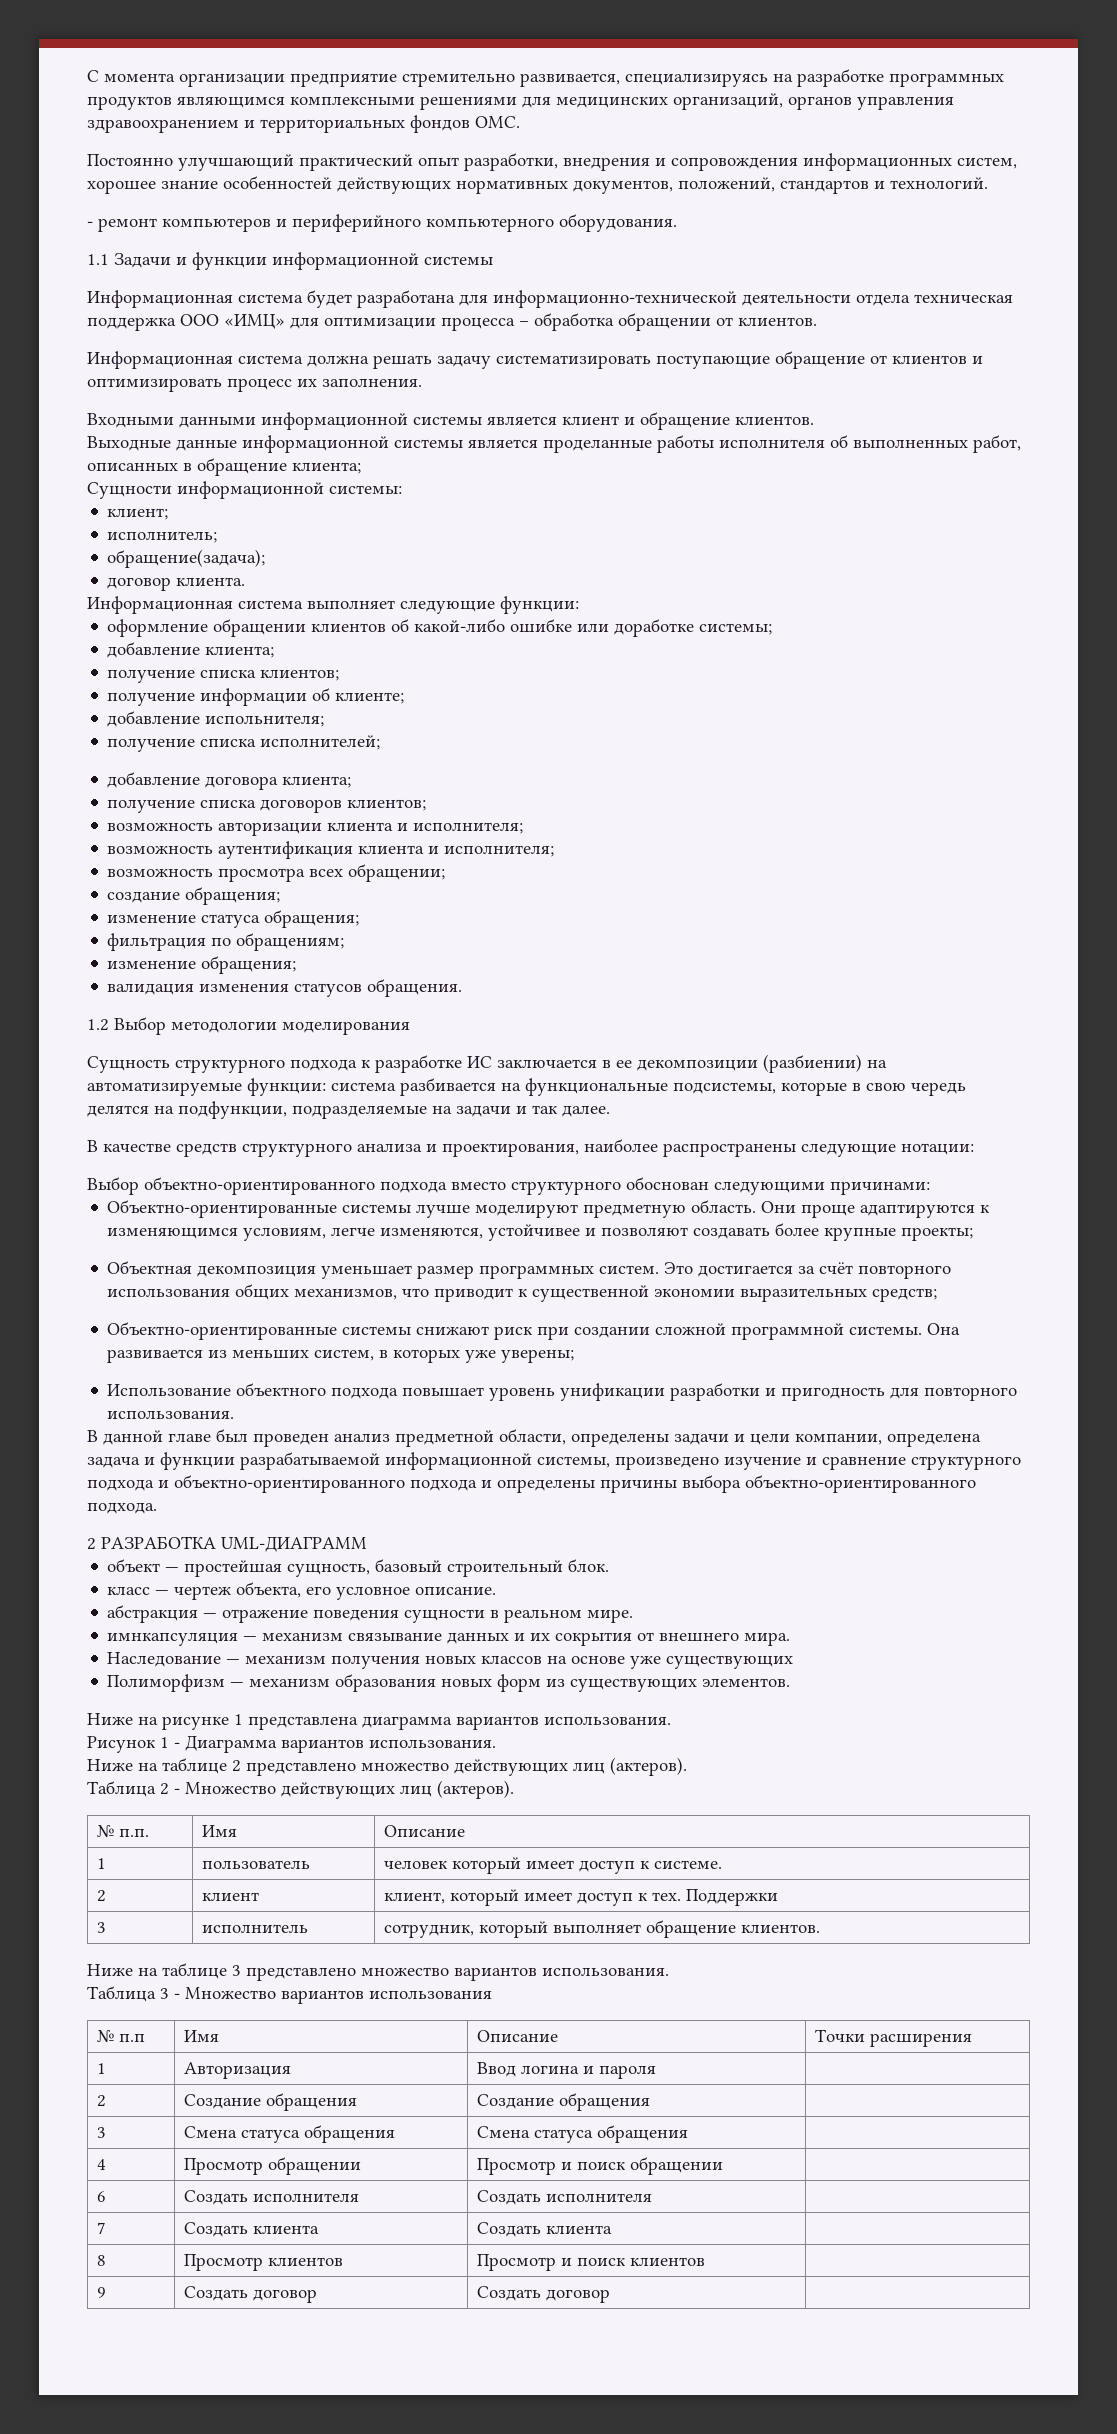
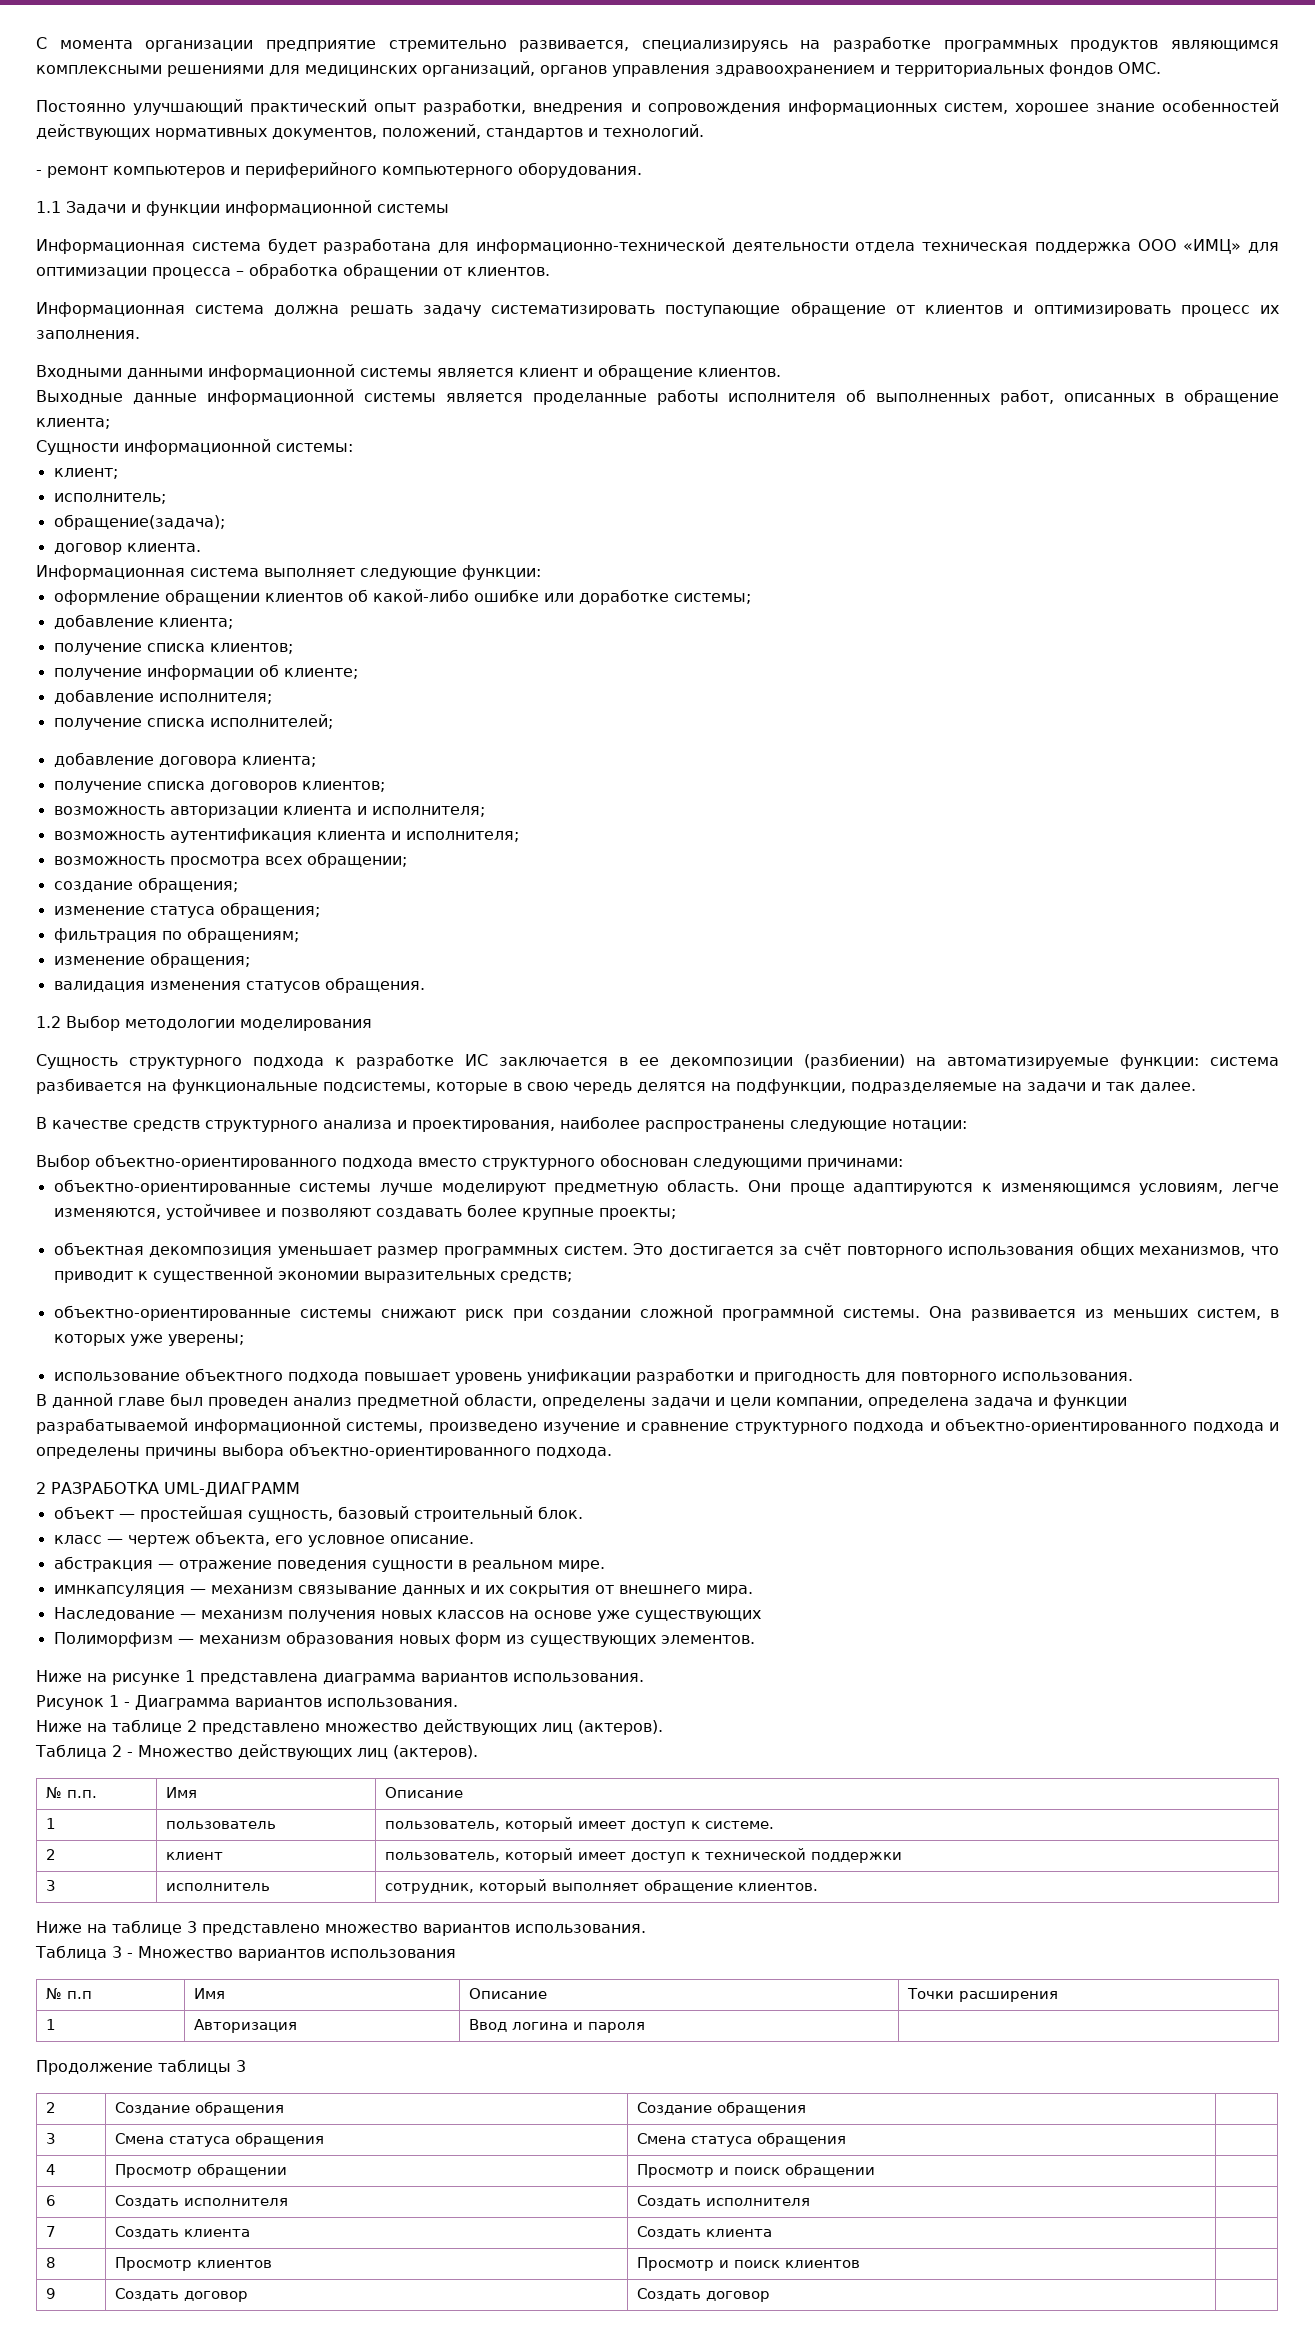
[205,715,325,727] испольнителя; -> [158,693,272,704] исполнителя;
[107,1200,338,1218] Объектно-ориентированные -> [53,1179,291,1195] объектно-ориентированные
[107,1261,193,1274] Объектная -> [53,1242,144,1255] объектная
[107,1322,338,1340] Объектно-ориентированные -> [53,1305,291,1321] объектно-ориентированные
[107,1384,232,1396] Использование -> [53,1372,180,1381] использование
[384,1860,449,1869] человек -> [384,1821,500,1831] пользователь,
[384,1889,779,1906] клиент, который имеет доступ к тех. Поддержки -> [384,1848,902,1863] пользователь, который имеет доступ к технической поддержки
(657, 2072) none -> [36,2059,246,2075] // Продолжение таблицы 3

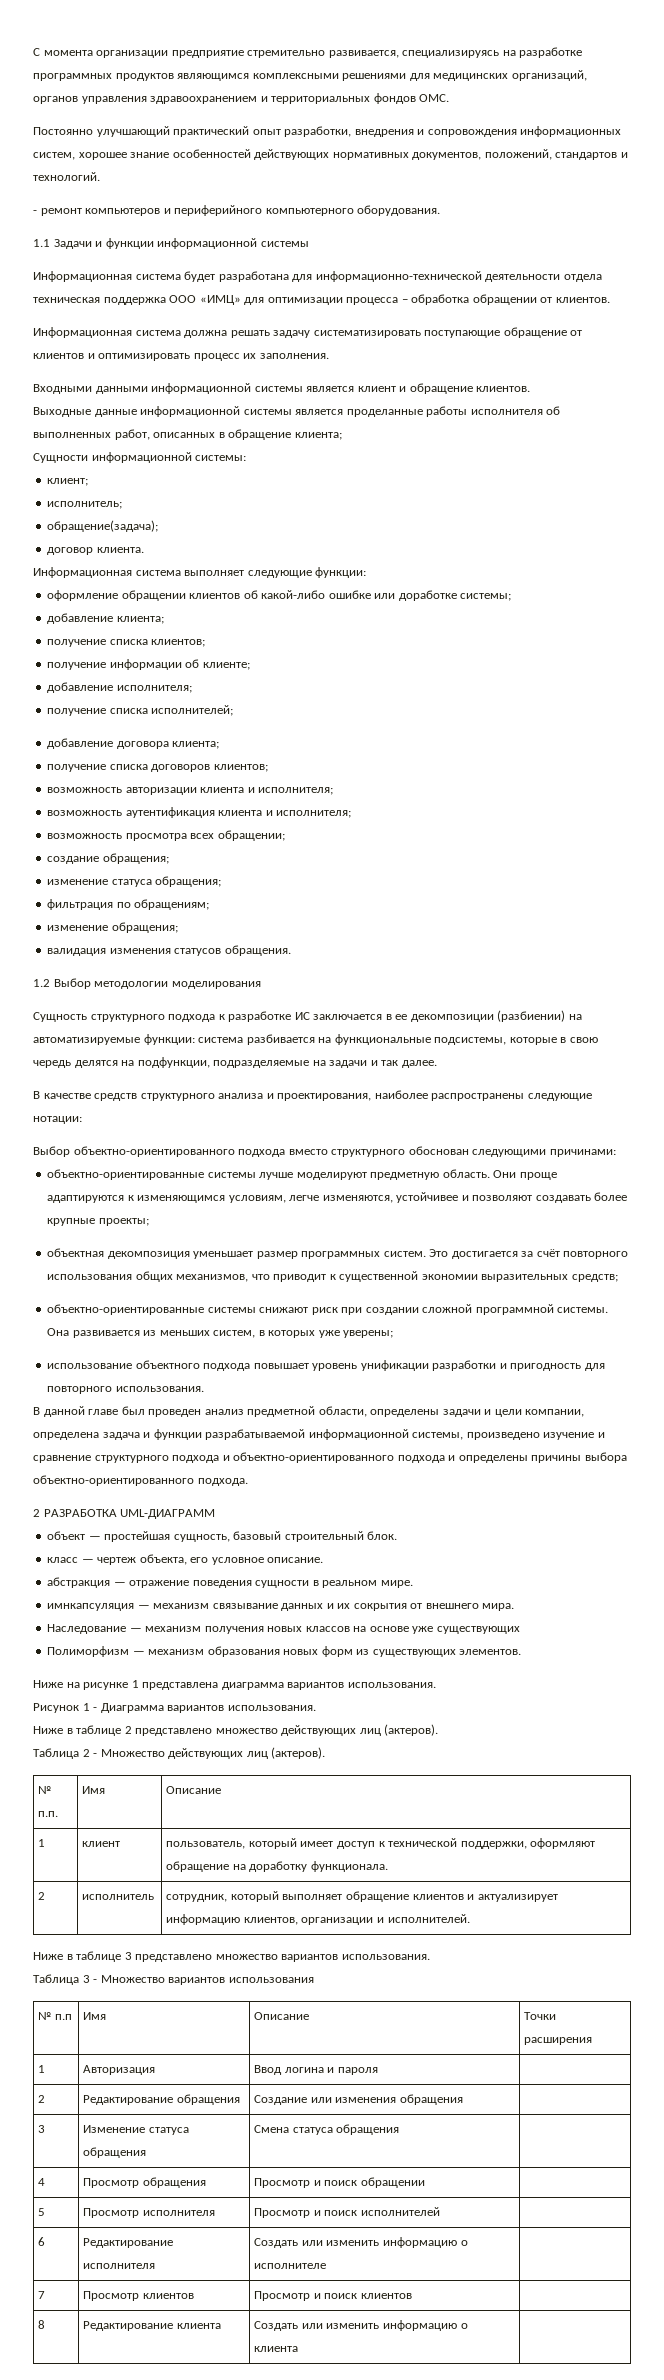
[87,1723,107,1732] на -> [66,1728,73,1734] в
[165,1821,276,1829] [384,1817,774,1832] [45,1849,56,1860] | пользователь | пользователь, который имеет доступ к системе. // 2 -> (46, 1843) none
[810,1852,902,1863] [45,1880,56,1891] поддержки // 3 -> [460,1838,596,1849] [166,1861,388,1872] [38,1892,46,1900] поддержки, оформляют обращение на доработку функционала. // 2
[737,1883,818,1891] [36,1921,107,1933] клиентов. // Ниже на -> [412,1894,558,1902] [166,1914,470,1925] [33,1952,73,1960] клиентов и актуализирует информацию клиентов, организации и исполнителей. // Ниже в
[36,2059,246,2075] [45,2102,56,2113] [114,2102,190,2115] // Продолжение таблицы 3 // 2 | Создание -> [38,2095,46,2103] [83,2095,174,2105] // 2 | Редактирование
(712, 2108) none -> [310,2097,397,2103] или изменения
[114,2133,164,2144] Смена -> [83,2125,146,2133] Изменение
[196,2163,287,2178] обращении -> [142,2177,206,2188] обращения
(875, 2170) none -> [38,2208,46,2216] [83,2208,215,2218] [254,2207,440,2218] // 5 | Просмотр исполнителя | Просмотр и поиск исполнителей |
[114,2195,179,2208] Создать -> [83,2238,174,2248] Редактирование
[705,2198,810,2206] [45,2226,56,2237] [114,2226,250,2239] [636,2226,772,2239] [45,2257,56,2268] исполнителя | // 7 | Создать клиента | Создать клиента | // 8 -> [301,2237,468,2248] [254,2263,327,2269] [38,2291,46,2299] или изменить информацию о исполнителе | // 7
[45,2288,56,2299] [114,2288,248,2302] [636,2288,770,2302] 9 | Создать договор | Создать договор -> [38,2320,46,2329] [83,2321,221,2331] [254,2320,468,2331] [254,2346,299,2352] 8 | Редактирование клиента | Создать или изменить информацию о клиента

